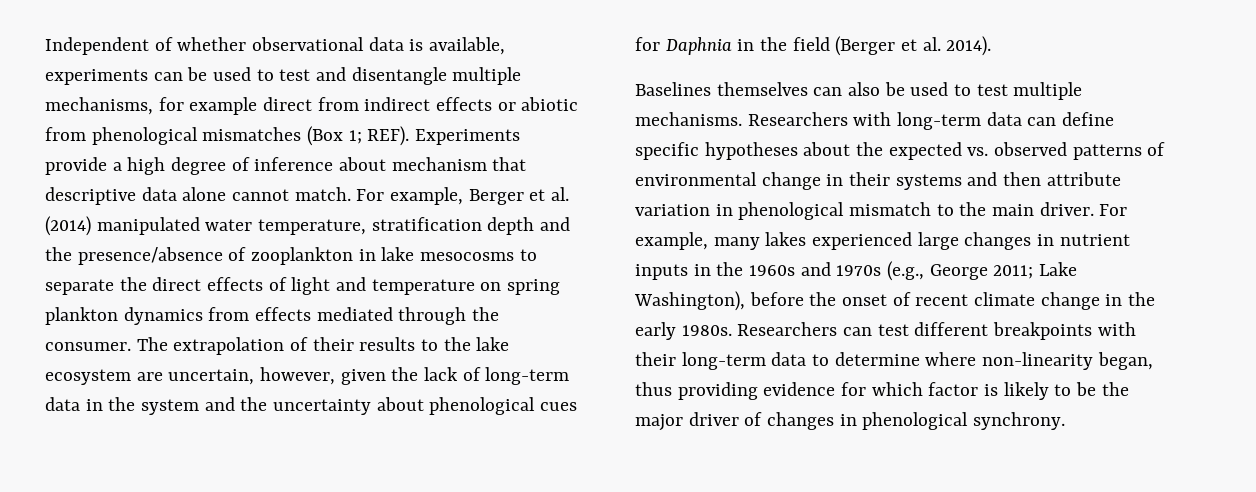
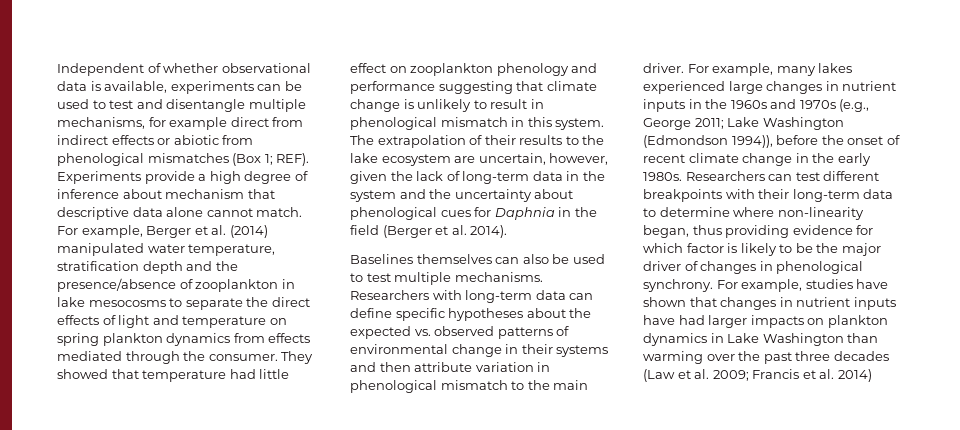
(131, 346) none -> [281,351,314,364] [57,369,290,382] [350,63,598,76] [350,81,597,94] [350,99,544,112] [350,117,605,130] They showed that temperature had little effect on zooplankton phenology and performance suggesting that climate change is unlikely to result in phenological mismatch in this system.
[634,291,745,311] Washington), -> [762,117,844,130] [643,135,773,148] Washington (Edmondson 1994)),
(1066, 421) none -> [716,279,889,292] [643,297,896,310] [643,315,888,328] [643,333,879,346] [643,351,889,364] [643,369,872,382] For example, studies have shown that changes in nutrient inputs have had larger impacts on plankton dynamics in Lake Washington than warming over the past three decades (Law et al. 2009; Francis et al. 2014)

